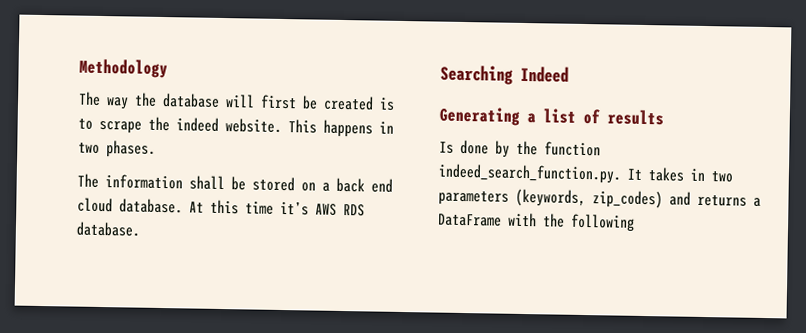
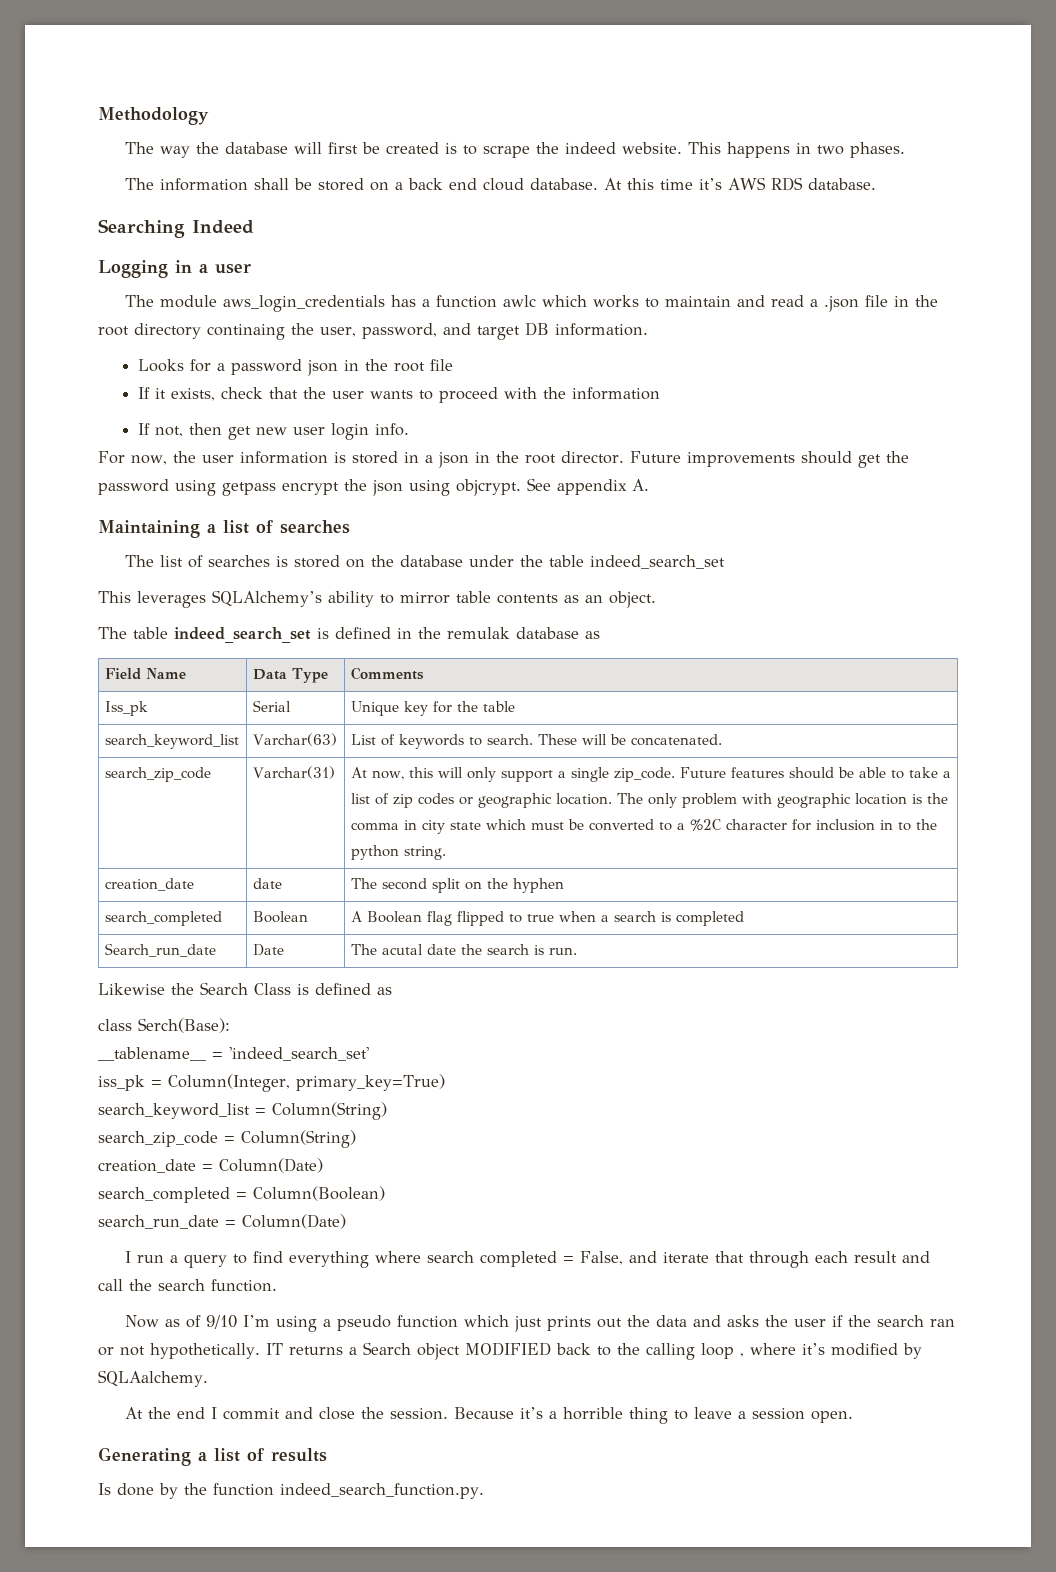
(569, 74) none -> [98,260,251,278] [124,295,938,312] [98,322,648,340] [137,359,453,376] [137,387,660,403] [137,423,409,440] [98,451,909,468] [98,478,649,496] [98,520,350,538] [124,555,725,569] [98,590,656,608] [98,627,600,643] [104,668,186,680] [252,668,328,683] [350,667,424,680] [104,701,148,716] [252,700,291,712] [350,701,515,716] [104,734,239,749] [252,733,337,746] [350,734,722,749] [104,767,211,782] [252,766,335,779] [350,767,951,782] [350,793,948,808] [350,819,937,834] [350,845,446,860] [104,878,194,891] [252,878,282,889] [350,878,564,893] [104,911,222,926] [252,911,308,923] [350,911,744,926] [104,943,216,957] [252,944,284,956] [350,944,577,955] [98,982,392,995] [98,1018,230,1033] [98,1047,369,1061] [98,1074,445,1092] [98,1102,387,1120] [98,1130,356,1148] [98,1158,323,1173] [98,1186,385,1203] [98,1214,346,1229] [124,1251,930,1268] [98,1279,277,1292] [124,1315,955,1332] [98,1342,922,1360] [98,1370,208,1387] [124,1407,853,1424] // Logging in a user // The module aws_login_credentials has a function awlc which works to maintain and read a .json file in the root directory continaing the user, password, and target DB information. // Looks for a password json in the root file // If it exists, check that the user wants to proceed with the information // If not, then get new user login info. // For now, the user information is stored in a json in the root director. Future improvements should get the password using getpass encrypt the json using objcrypt. See appendix A. // Maintaining a list of searches // The list of searches is stored on the database under the table indeed_search_set // This leverages SQLAlchemy’s ability to mirror table contents as an object. // The table indeed_search_set is defined in the remulak database as // Field Name | Data Type | Comments // Iss_pk | Serial | Unique key for the table // search_keyword_list | Varchar(63) | List of keywords to search. These will be concatenated. // search_zip_code | Varchar(31) | At now, this will only support a single zip_code. Future features should be able to take a list of zip codes or geographic location. The only problem with geographic location is the comma in city state which must be converted to a %2C character for inclusion in to the python string. // creation_date | date | The second split on the hyphen // search_completed | Boolean | A Boolean flag flipped to true when a search is completed // Search_run_date | Date | The acutal date the search is run. // Likewise the Search Class is defined as // class Serch(Base): // __tablename__ = 'indeed_search_set' // iss_pk = Column(Integer, primary_key=True) // search_keyword_list = Column(String) // search_zip_code = Column(String) // creation_date = Column(Date) // search_completed = Column(Boolean) // search_run_date = Column(Date) // I run a query to find everything where search completed = False, and iterate that through each result and call the search function. // Now as of 9/10 I’m using a pseudo function which just prints out the data and asks the user if the search ran or not hypothetically. IT returns a Search object MODIFIED back to the calling loop , where it’s modified by SQLAalchemy. // At the end I commit and close the session. Because it’s a horrible thing to leave a session open.
[627,167,733,183] [438,188,761,209] [438,212,635,232] It takes in two parameters (keywords, zip_codes) and returns a DataFrame with the following -> (484, 1491) none

